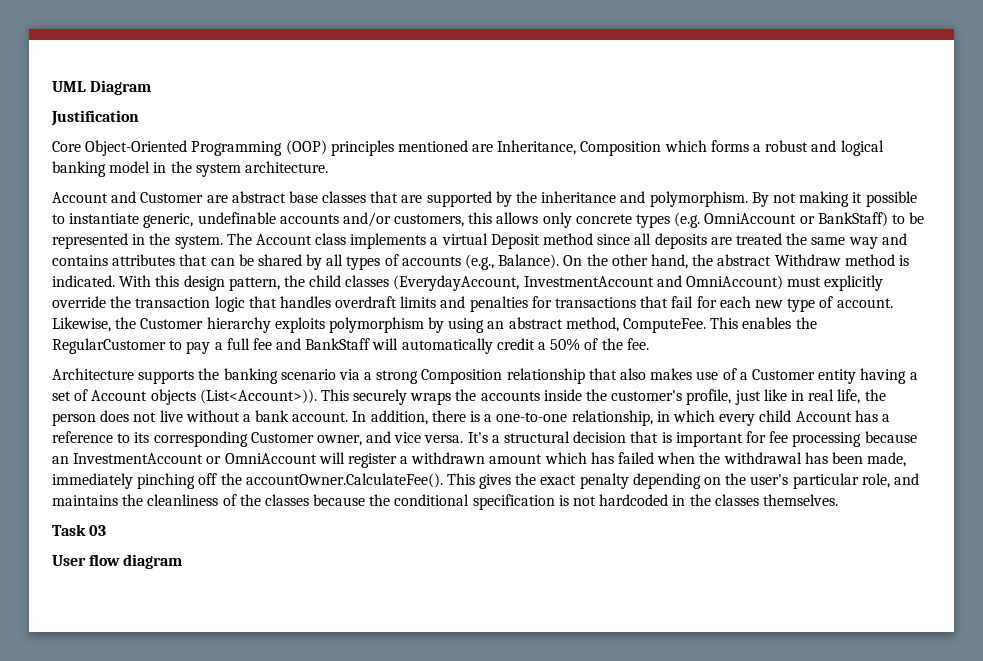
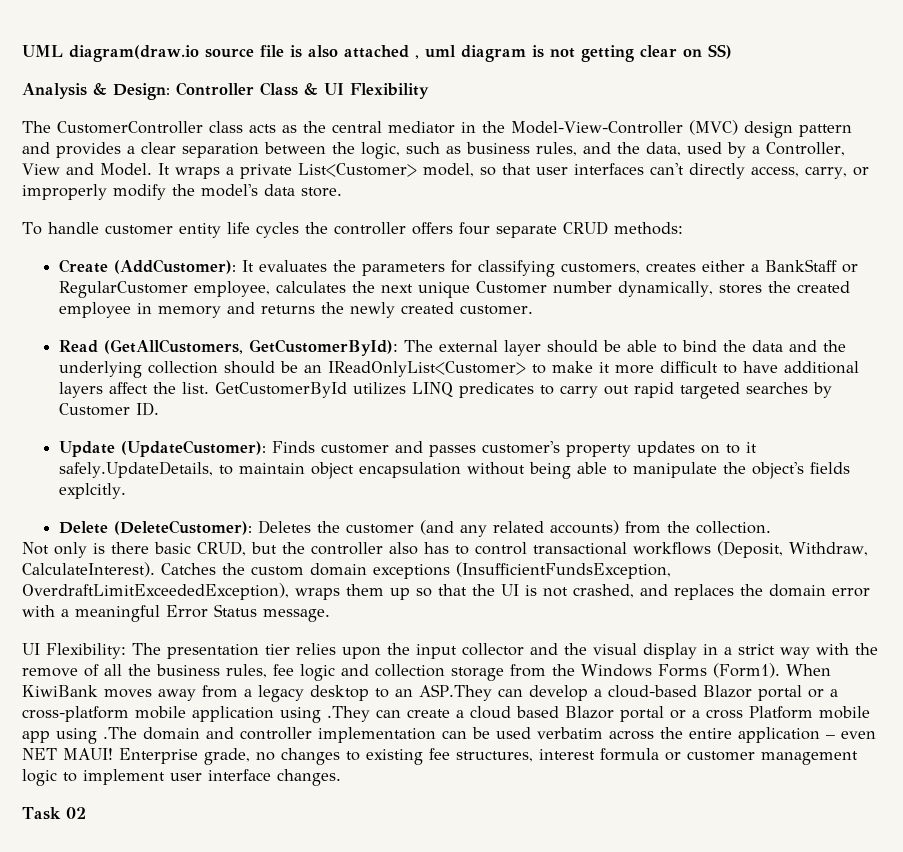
[90,80,152,95] [51,110,139,126] [52,140,884,156] [52,161,328,177] [52,191,917,207] [52,212,925,228] [52,233,907,249] [52,254,909,270] [52,275,884,291] [52,296,893,312] [52,317,817,333] [52,338,649,354] [52,368,918,384] [52,389,886,405] [52,410,890,426] [52,431,917,447] [52,452,907,468] [52,473,919,489] [52,494,838,510] [52,524,107,536] [52,554,183,569] Diagram // Justification // Core Object-Oriented Programming (OOP) principles mentioned are Inheritance, Composition which forms a robust and logical banking model in the system architecture. // Account and Customer are abstract base classes that are supported by the inheritance and polymorphism. By not making it possible to instantiate generic, undefinable accounts and/or customers, this allows only concrete types (e.g. OmniAccount or BankStaff) to be represented in the system. The Account class implements a virtual Deposit method since all deposits are treated the same way and contains attributes that can be shared by all types of accounts (e.g., Balance). On the other hand, the abstract Withdraw method is indicated. With this design pattern, the child classes (EverydayAccount, InvestmentAccount and OmniAccount) must explicitly override the transaction logic that handles overdraft limits and penalties for transactions that fail for each new type of account. Likewise, the Customer hierarchy exploits polymorphism by using an abstract method, ComputeFee. This enables the RegularCustomer to pay a full fee and BankStaff will automatically credit a 50% of the fee. // Architecture supports the banking scenario via a strong Composition relationship that also makes use of a Customer entity having a set of Account objects (List<Account>)). This securely wraps the accounts inside the customer's profile, just like in real life, the person does not live without a bank account. In addition, there is a one-to-one relationship, in which every child Account has a reference to its corresponding Customer owner, and vice versa. It's a structural decision that is important for fee processing because an InvestmentAccount or OmniAccount will register a withdrawn amount which has failed when the withdrawal has been made, immediately pinching off the accountOwner.CalculateFee(). This gives the exact penalty depending on the user's particular role, and maintains the cleanliness of the classes because the conditional specification is not hardcoded in the classes themselves. // Task 03 // User flow diagram -> [69,44,732,62] [22,82,429,100] [22,120,852,138] [22,142,845,159] [22,163,869,179] [22,184,342,200] [22,221,683,238] [58,259,858,277] [58,281,850,298] [58,302,533,318] [58,339,846,356] [58,361,859,378] [58,382,832,399] [58,402,159,416] [58,440,757,457] [58,461,850,479] [58,483,126,499] [58,520,771,537] [22,541,868,558] [22,562,671,579] [22,583,870,600] [22,604,330,622] [22,643,878,659] [22,663,831,681] [22,684,838,702] [22,706,870,723] [22,727,876,744] [22,748,858,765] [22,769,341,786] [22,807,86,820] diagram(draw.io source file is also attached , uml diagram is not getting clear on SS) // Analysis & Design: Controller Class & UI Flexibility // The CustomerController class acts as the central mediator in the Model-View-Controller (MVC) design pattern and provides a clear separation between the logic, such as business rules, and the data, used by a Controller, View and Model. It wraps a private List<Customer> model, so that user interfaces can't directly access, carry, or improperly modify the model's data store. // To handle customer entity life cycles the controller offers four separate CRUD methods: // Create (AddCustomer): It evaluates the parameters for classifying customers, creates either a BankStaff or RegularCustomer employee, calculates the next unique Customer number dynamically, stores the created employee in memory and returns the newly created customer. // Read (GetAllCustomers, GetCustomerById): The external layer should be able to bind the data and the underlying collection should be an IReadOnlyList<Customer> to make it more difficult to have additional layers affect the list. GetCustomerById utilizes LINQ predicates to carry out rapid targeted searches by Customer ID. // Update (UpdateCustomer): Finds customer and passes customer's property updates on to it safely.UpdateDetails, to maintain object encapsulation without being able to manipulate the object's fields explcitly. // Delete (DeleteCustomer): Deletes the customer (and any related accounts) from the collection. // Not only is there basic CRUD, but the controller also has to control transactional workflows (Deposit, Withdraw, CalculateInterest). Catches the custom domain exceptions (InsufficientFundsException, OverdraftLimitExceededException), wraps them up so that the UI is not crashed, and replaces the domain error with a meaningful Error Status message. // UI Flexibility: The presentation tier relies upon the input collector and the visual display in a strict way with the remove of all the business rules, fee logic and collection storage from the Windows Forms (Form1). When KiwiBank moves away from a legacy desktop to an ASP.They can develop a cloud-based Blazor portal or a cross-platform mobile application using .They can create a cloud based Blazor portal or a cross Platform mobile app using .The domain and controller implementation can be used verbatim across the entire application – even NET MAUI! Enterprise grade, no changes to existing fee structures, interest formula or customer management logic to implement user interface changes. // Task 02

